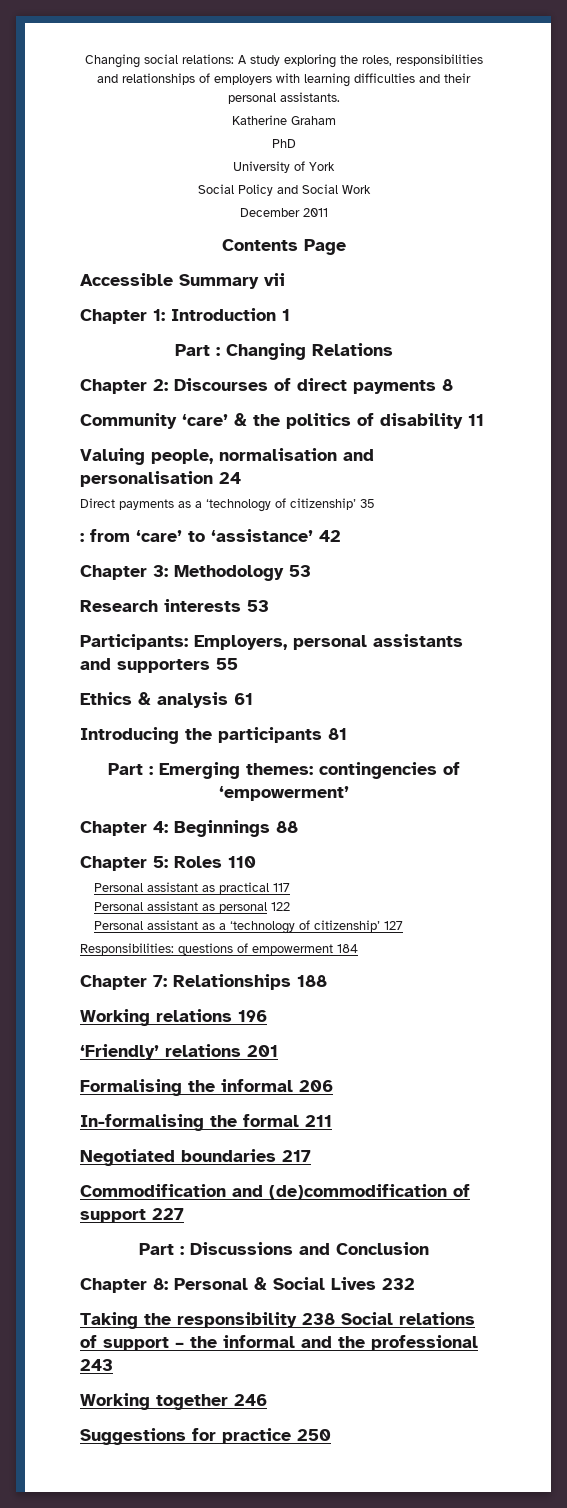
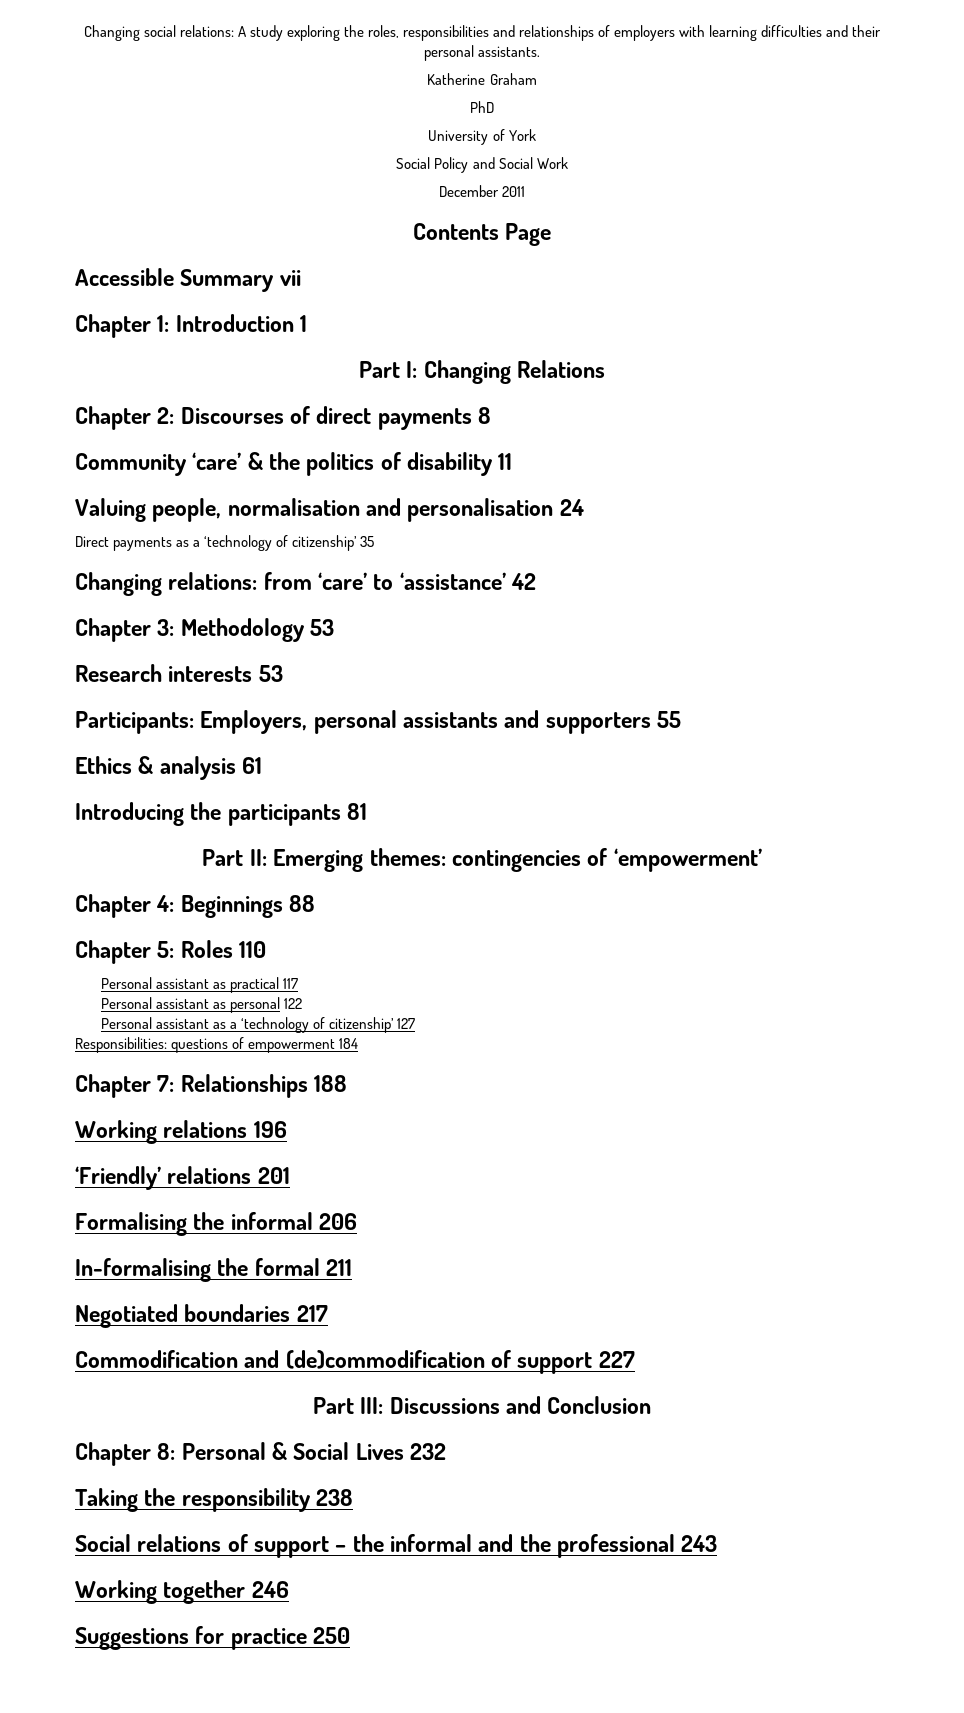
[215,347,220,356] : -> [406,361,418,378] I:
[80,533,84,542] : -> [75,572,258,596] Changing relations:
[148,766,153,775] : -> [249,849,267,866] II:
[179,1246,184,1255] : -> [360,1397,384,1414] III:
(335, 1319) none -> (354, 1497) //

